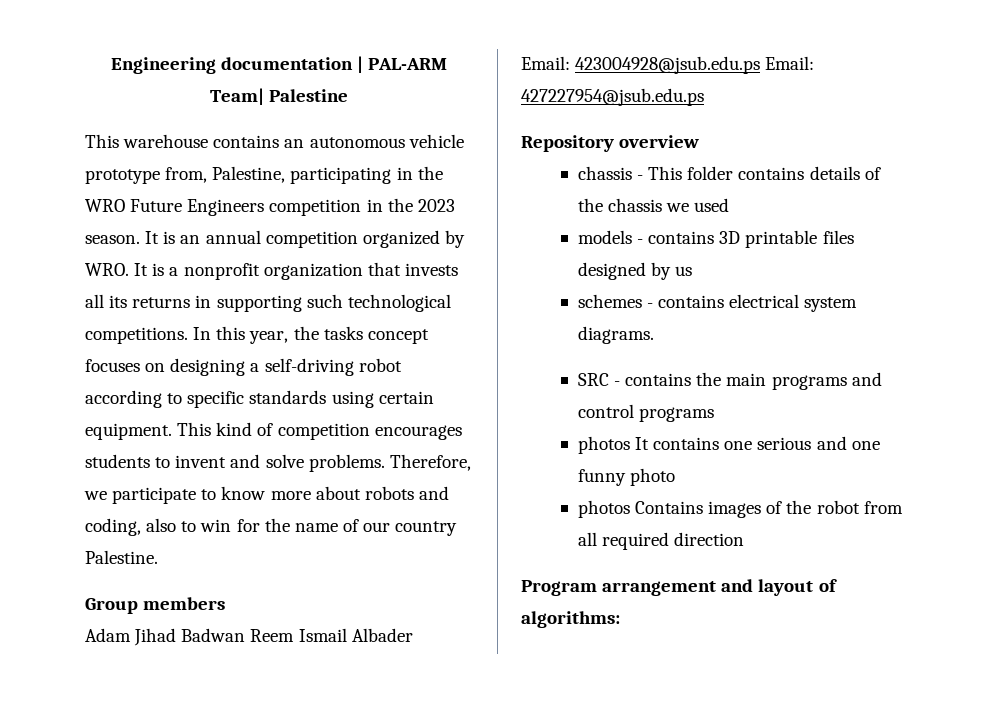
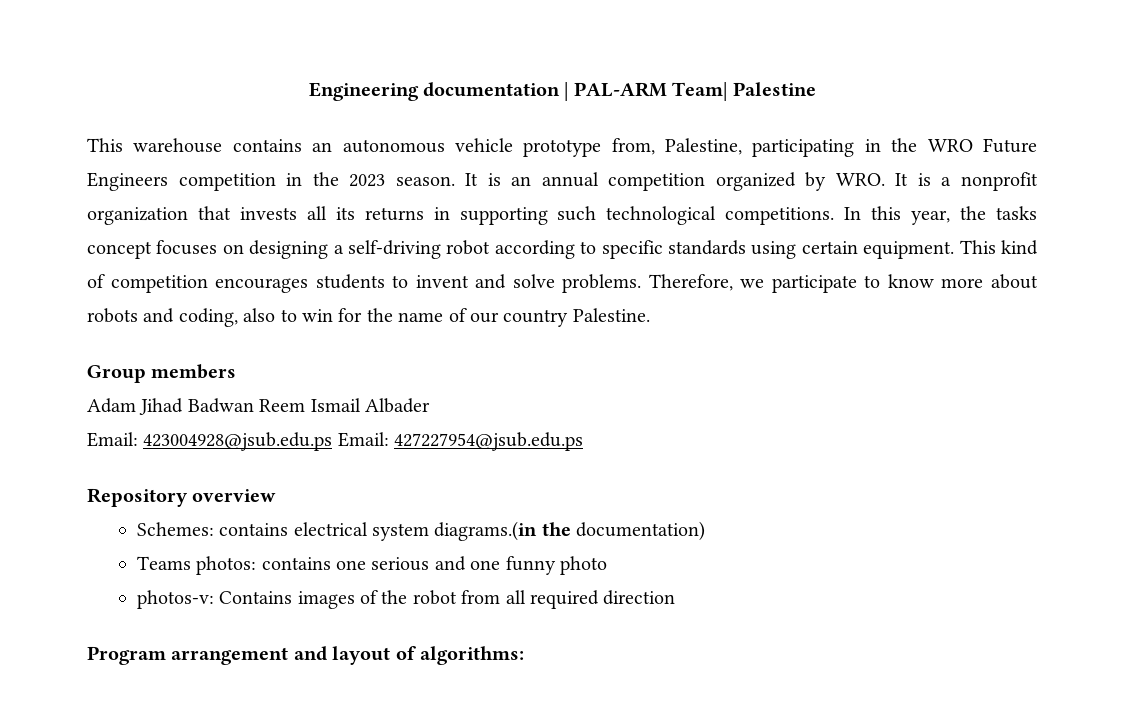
[577,166,881,180] [577,198,730,212] [577,230,854,248] [577,262,693,280] [577,294,858,312] [577,326,654,344] [577,372,882,390] [577,404,715,422] [577,436,650,454] chassis - This folder contains details of the chassis we used // models - contains 3D printable files designed by us // schemes - contains electrical system diagrams. // SRC - contains the main programs and control programs // photos It -> [136,521,706,541] [136,556,257,575] Schemes: contains electrical system diagrams.(in the documentation) // Teams photos:
[577,500,630,518] photos -> [136,590,214,609] photos-v:

